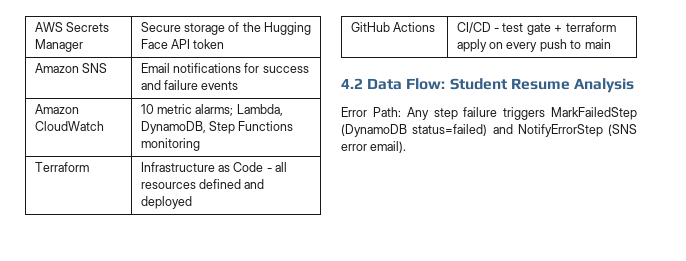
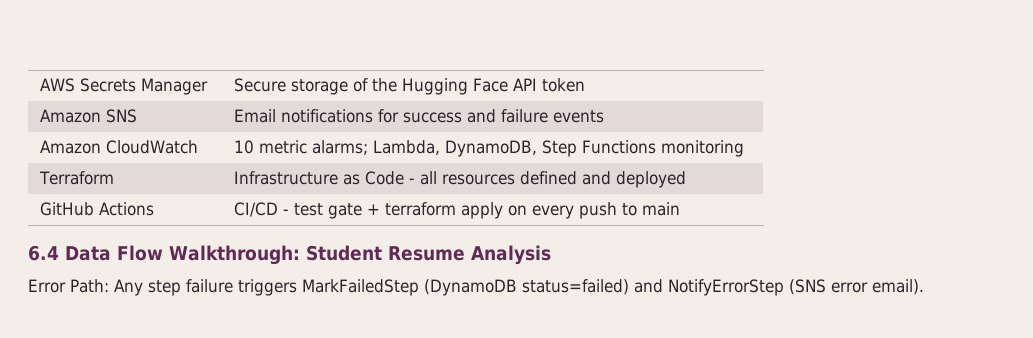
[341,78,446,90] 4.2 Data Flow: -> [28,245,300,265] 6.4 Data Flow Walkthrough:

